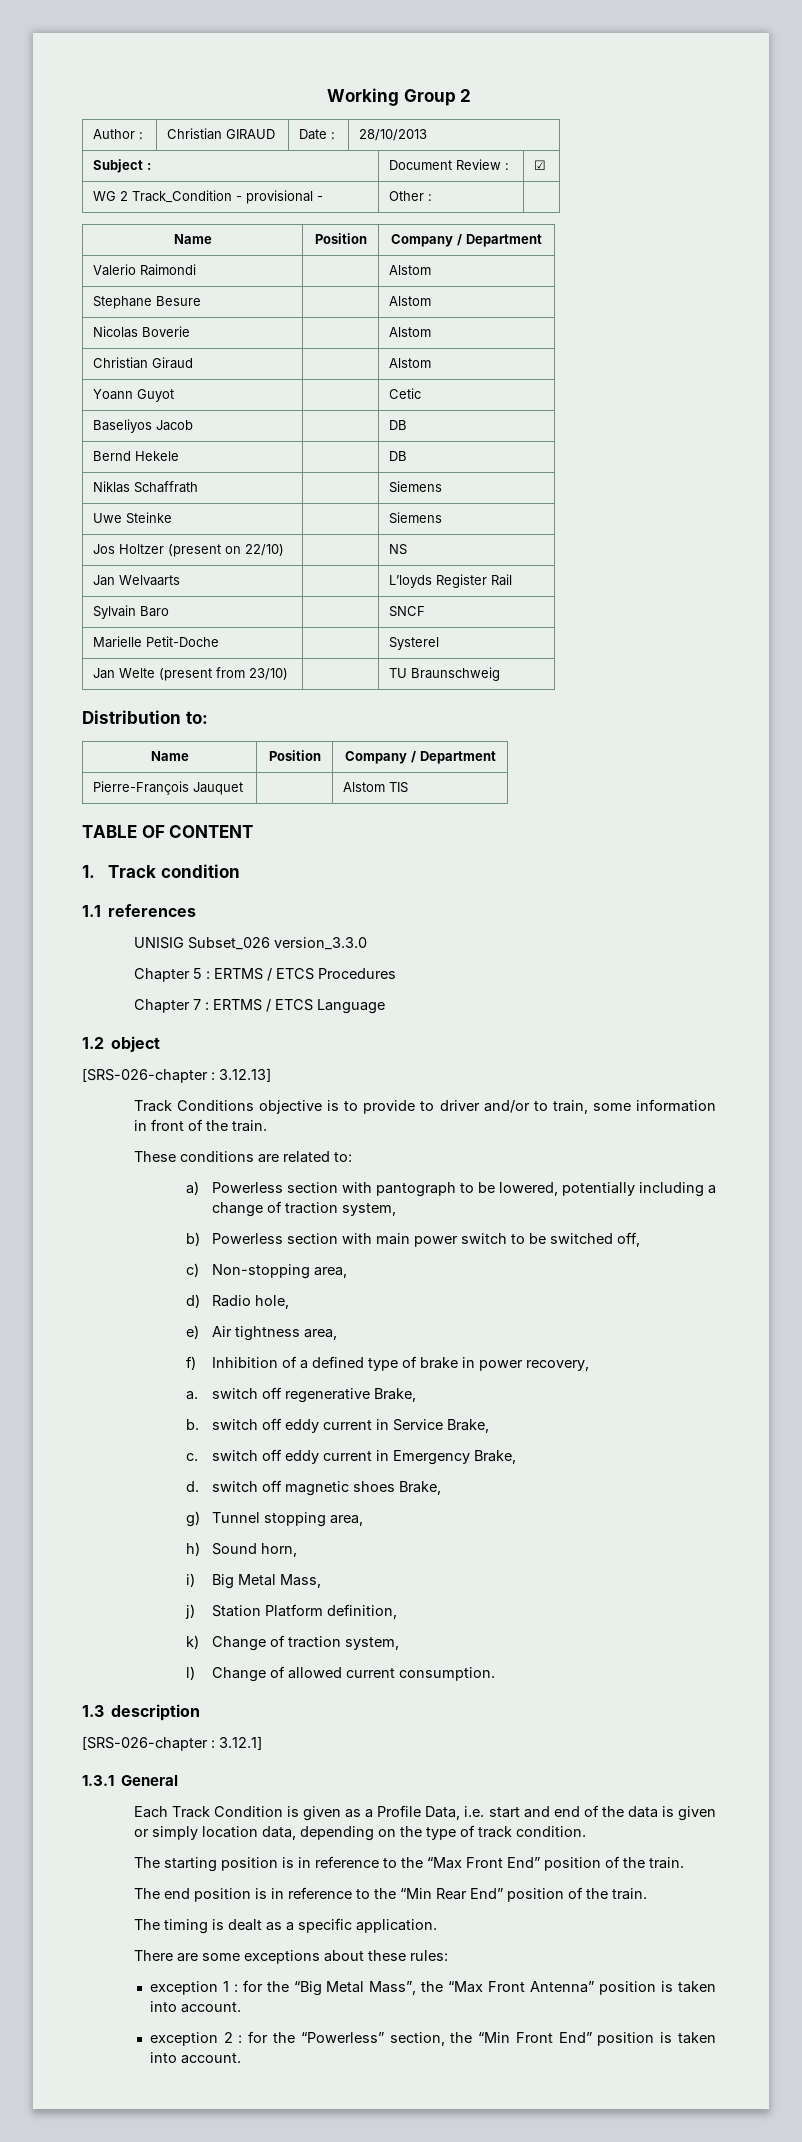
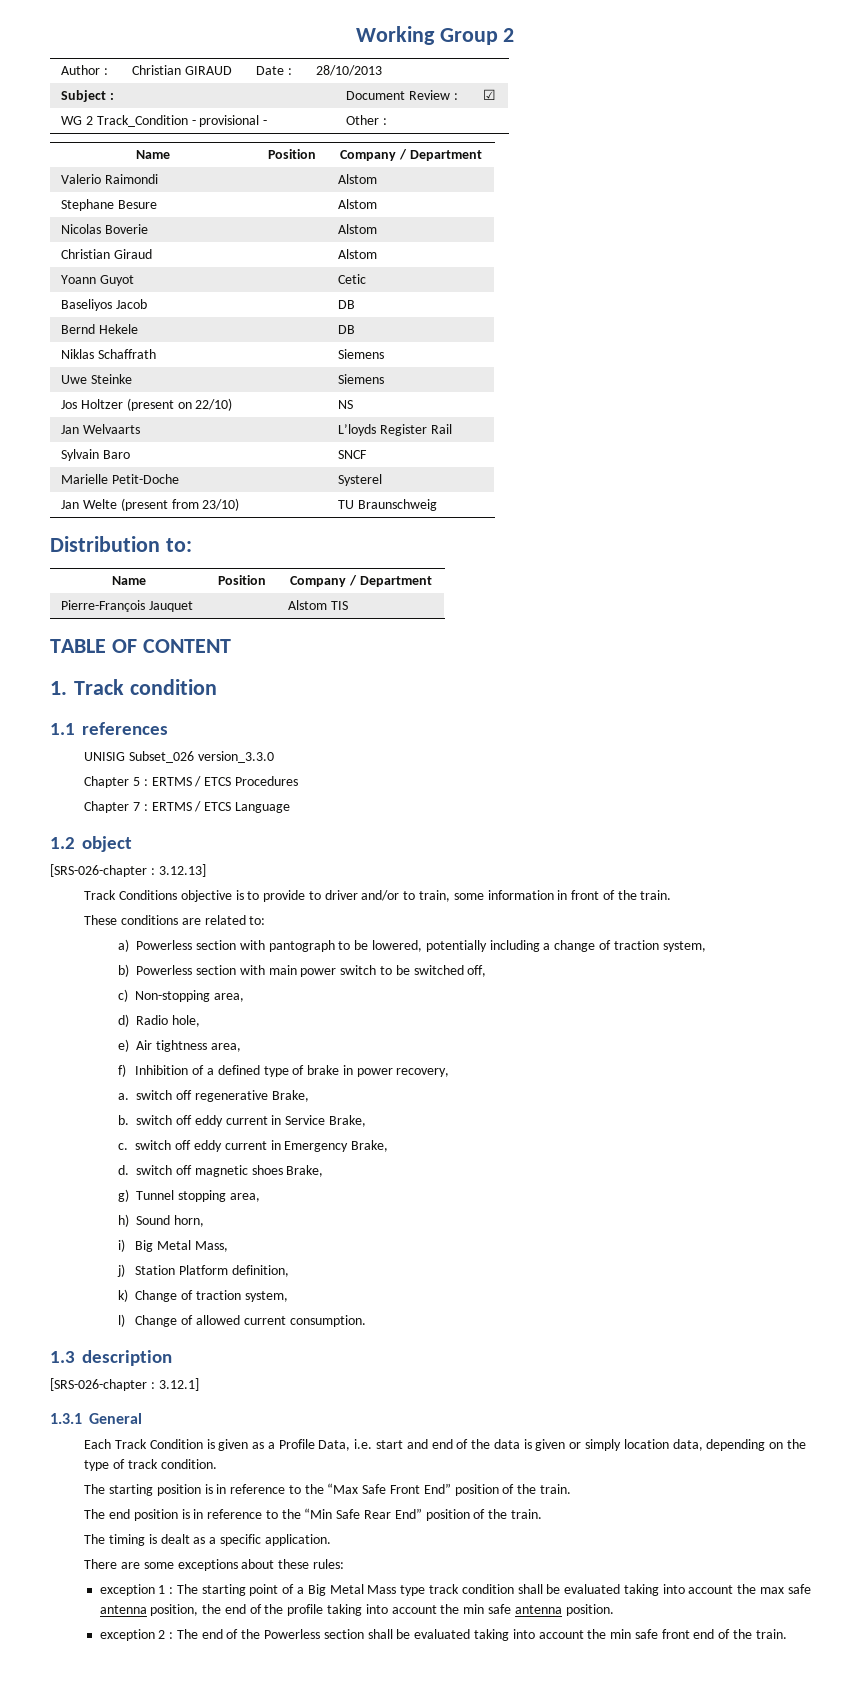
(462, 1863) none -> [362,1484,387,1494] Safe
(432, 1893) none -> [336,1509,361,1519] Safe
[242,1980,716,1996] [149,2001,241,2013] [149,2031,716,2046] [149,2052,241,2064] for the “Big Metal Mass”, the “Max Front Antenna” position is taken into account. // exception 2 : for the “Powerless” section, the “Min Front End” position is taken into account. -> [176,1584,811,1596] [99,1604,614,1616] [99,1629,787,1641] The starting point of a Big Metal Mass type track condition shall be evaluated taking into account the max safe antenna position, the end of the profile taking into account the min safe antenna position. // exception 2 : The end of the Powerless section shall be evaluated taking into account the min safe front end of the train.

